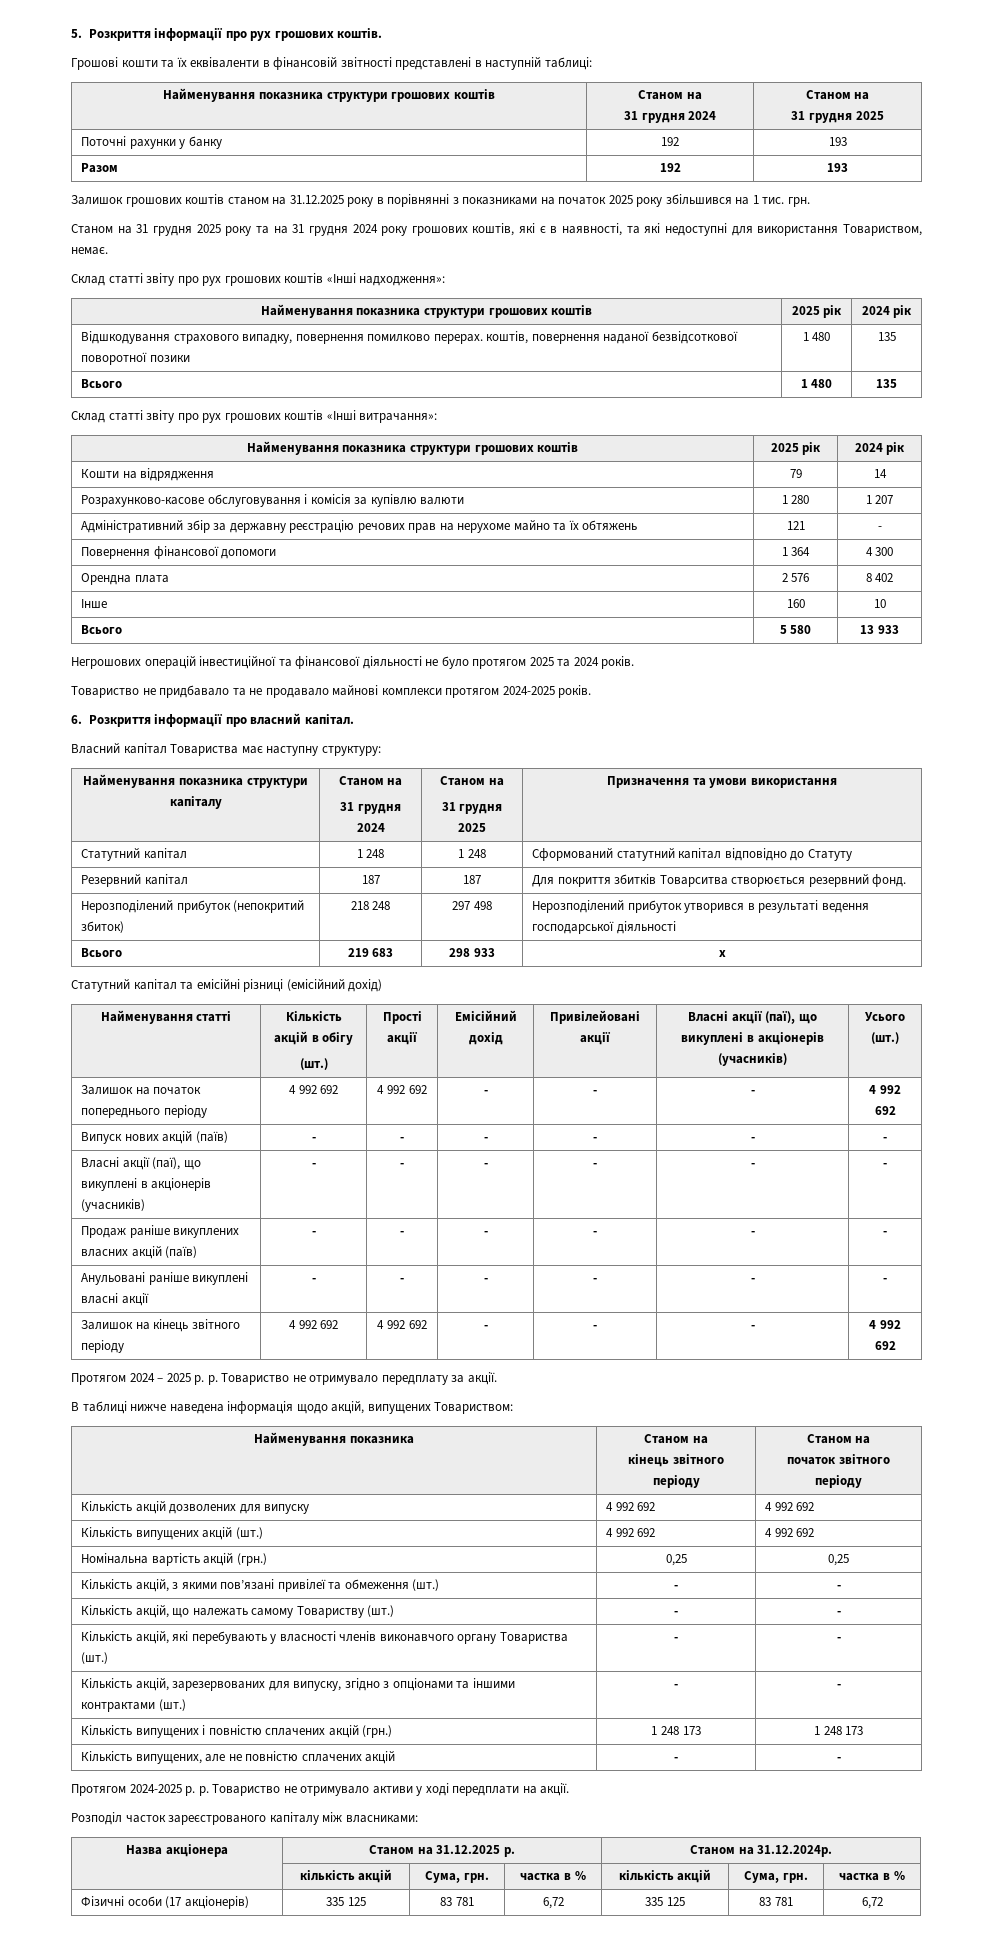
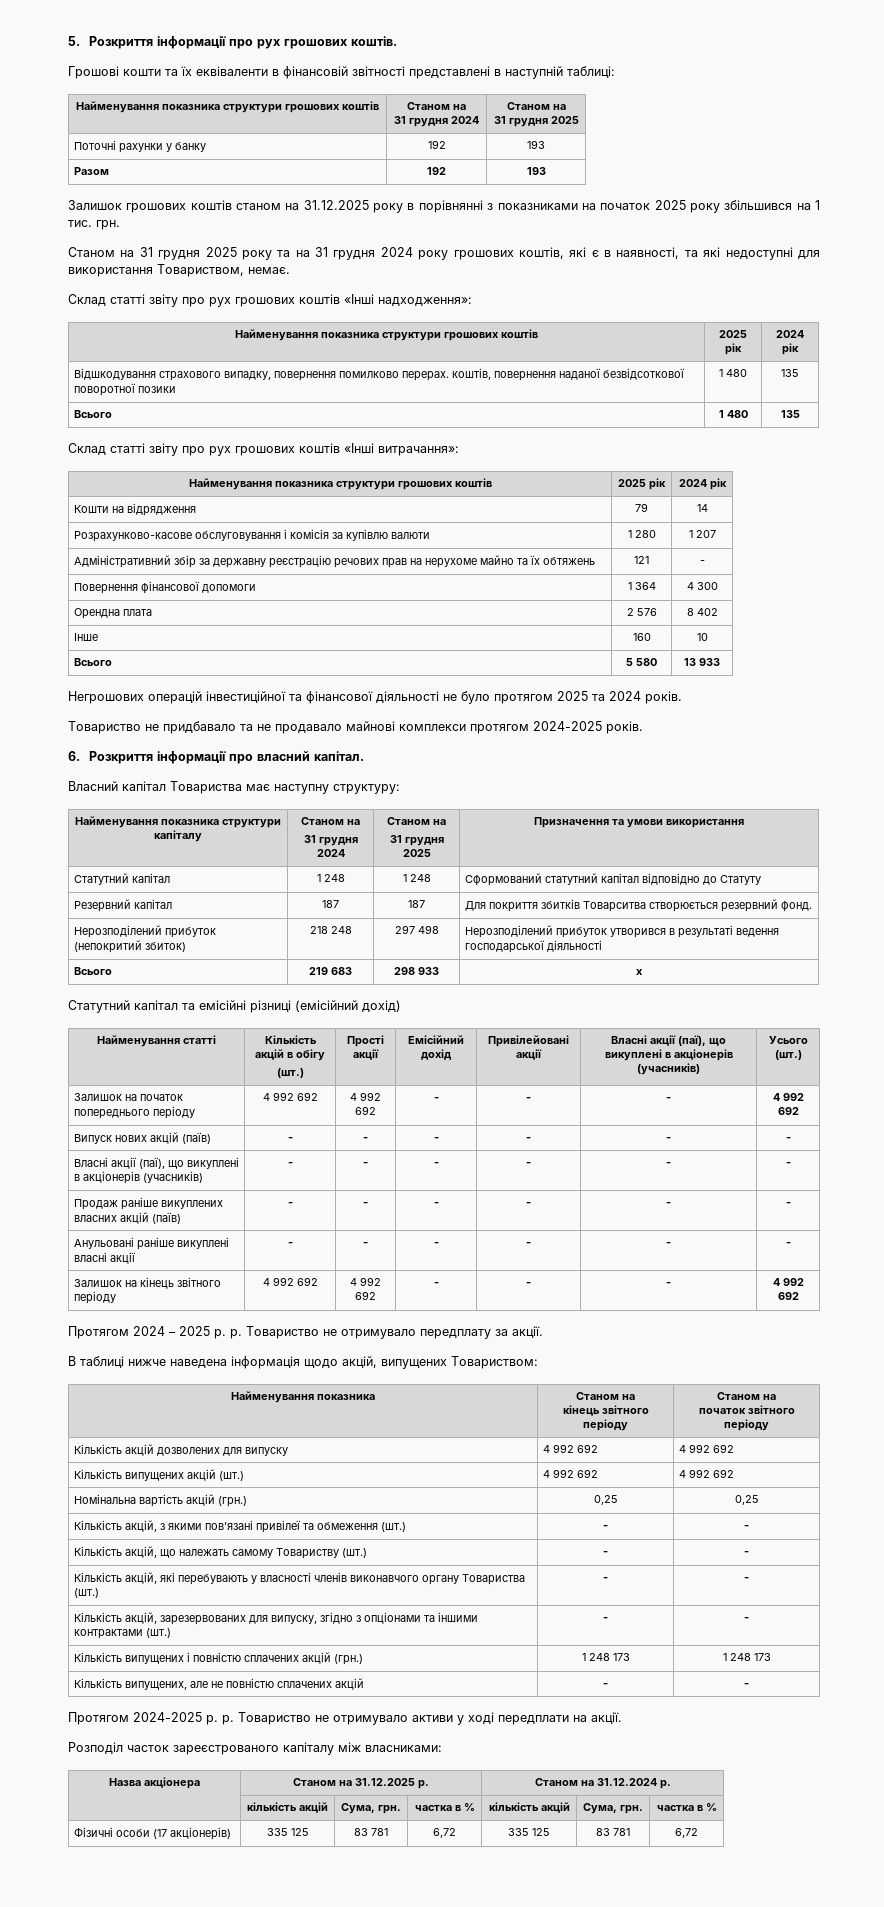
[757,1845,833,1857] 31.12.2024р. -> [596,1778,671,1789] 31.12.2024 р.

